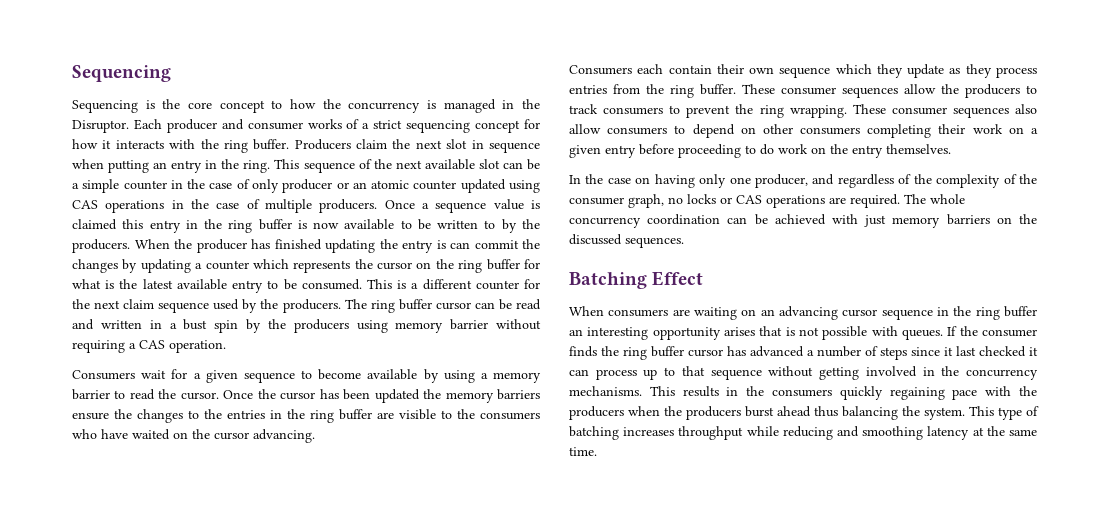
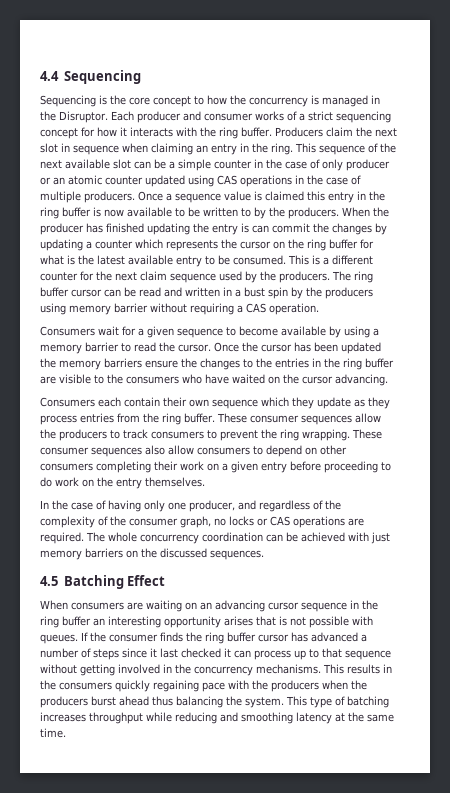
(72, 73) none -> [40,71,59,81] 4.4
[108,160,150,173] putting -> [151,143,193,155] claiming
[635,177,651,184] on -> [96,500,106,510] of
(684, 242) none -> [40,576,58,586] 4.5

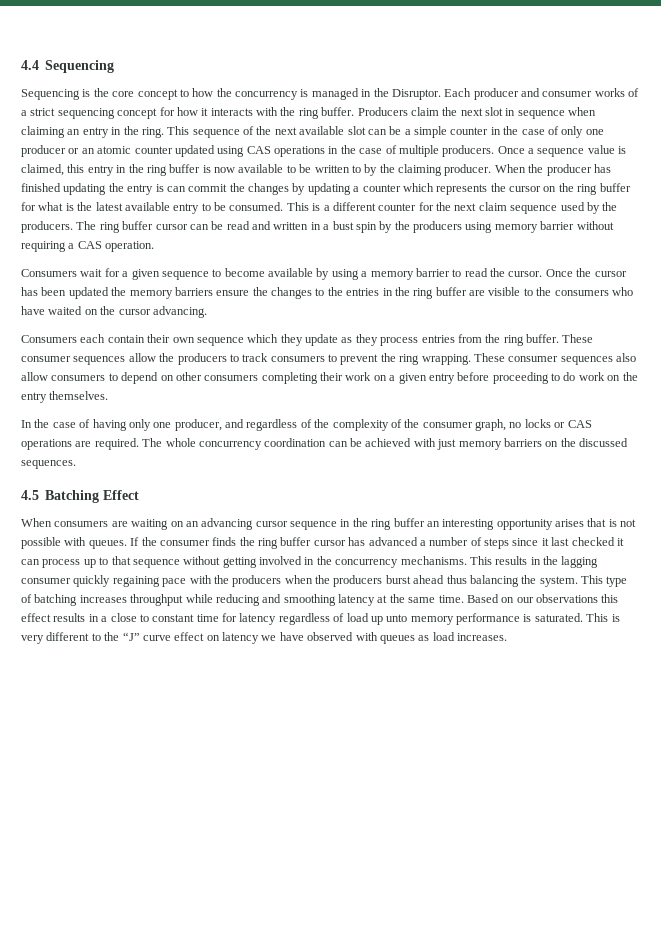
(343, 165) none -> [585,129,604,135] one
[265,191,304,201] claimed -> [21,164,64,176] claimed,
[288,207,339,219] producers. -> [398,164,492,176] claiming producer.
[59,682,112,690] consumers -> [561,556,599,568] [21,578,71,584] lagging consumer
(66, 733) none -> [466,594,619,603] [21,613,620,625] [21,632,507,644] Based on our observations this effect results in a close to constant time for latency regardless of load up unto memory performance is saturated. This is very different to the “J” curve effect on latency we have observed with queues as load increases.

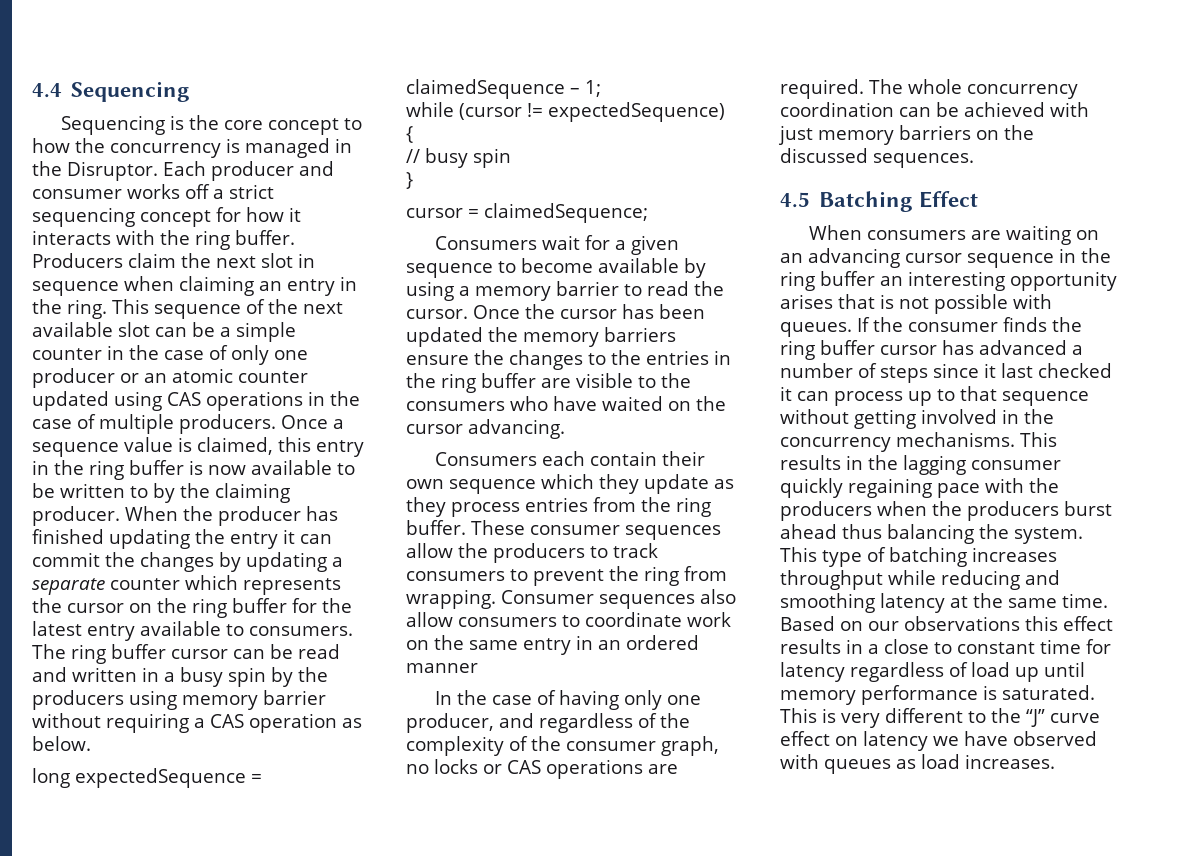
[628,88,640,97] of -> [185,184,210,199] off
[155,184,164,192] is -> [283,529,295,544] it
(360, 189) none -> [32,578,105,595] separate
[38,202,618,214] [21,221,73,233] what is the latest available entry to be consumed. This is a different counter for the next claim sequence used by the producers. -> [322,598,352,613] [32,621,353,641] the latest entry available to consumers.
[332,221,354,230] bust -> [180,667,223,687] busy
[105,241,155,252] operation. -> [249,713,362,733] [32,736,91,751] [32,768,262,788] [406,79,601,99] [406,102,725,122] [406,126,413,143] [406,148,511,168] [406,172,413,189] [406,203,648,223] operation as below. // long expectedSequence = claimedSequence – 1; // while (cursor != expectedSequence) // { // // busy spin // } // cursor = claimedSequence;
[421,353,559,365] wrapping. These consumer -> [684,566,727,581] [406,589,594,609] from wrapping. Consumer
[121,372,638,384] [21,391,109,403] depend on other consumers completing their work on a given entry before proceeding to do work on the entry themselves. -> [585,612,731,627] [406,635,699,655] [406,663,478,673] coordinate work on the same entry in an ordered manner
[386,614,408,622] unto -> [1044,662,1085,677] until

